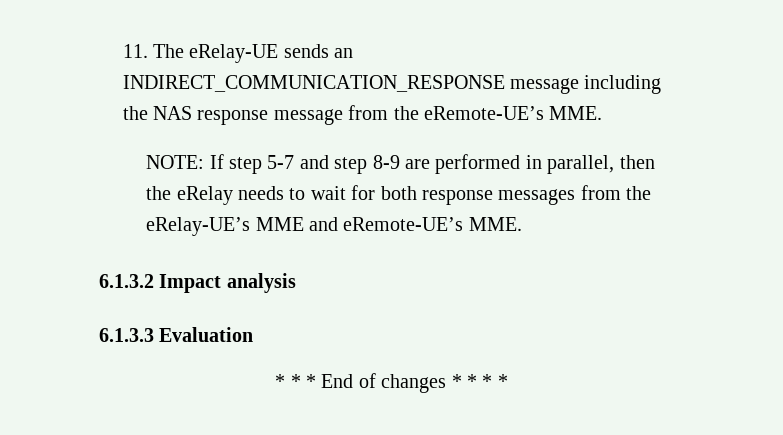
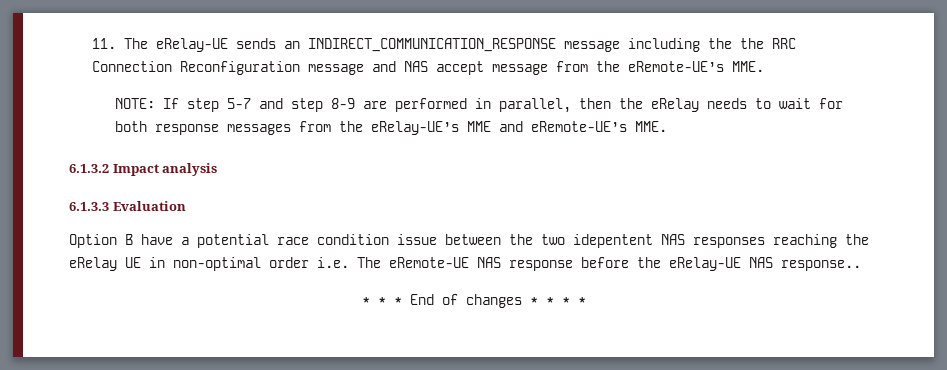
[152,106,269,125] NAS response -> [740,38,797,49] [92,61,485,75] the RRC Connection Reconfiguration message and NAS accept
(254, 334) none -> [69,234,869,248] [69,257,861,271] // Option B have a potential race condition issue between the two idepentent NAS responses reaching the eRelay UE in non-optimal order i.e. The eRemote-UE NAS response before the eRelay-UE NAS response..

